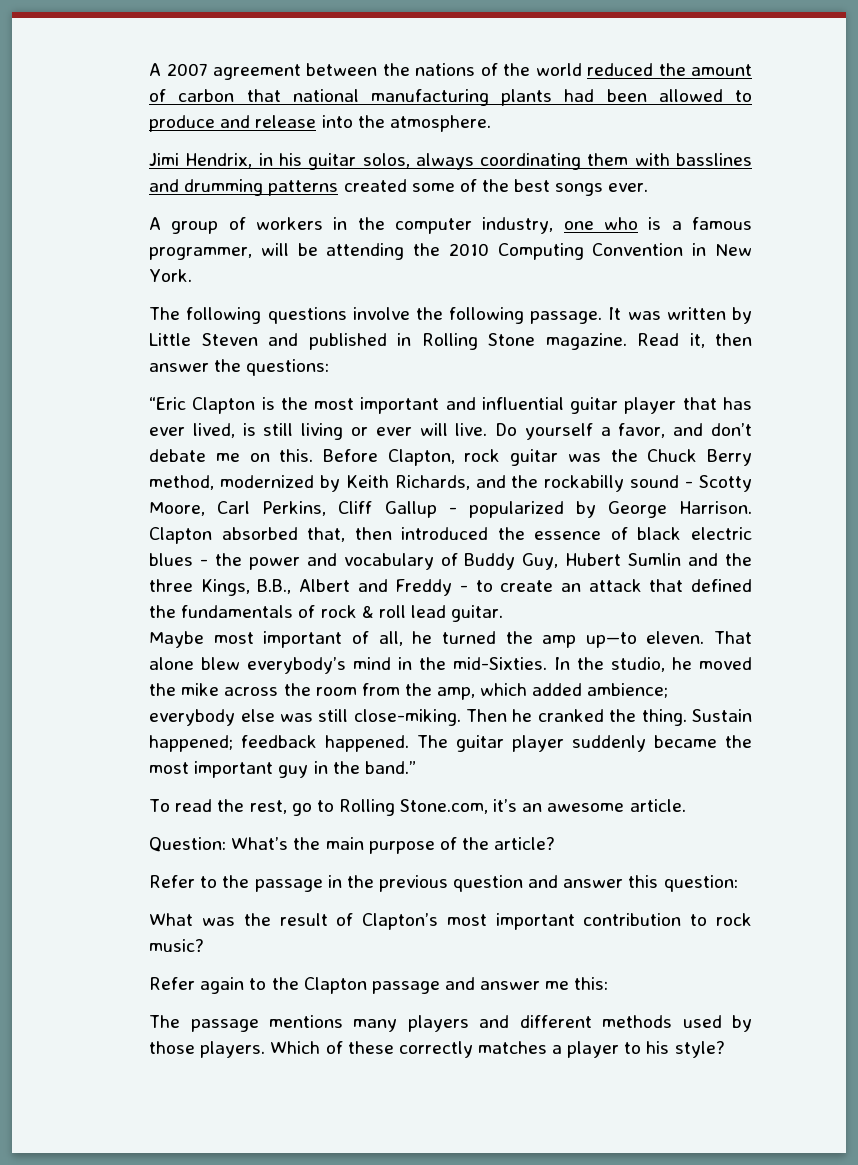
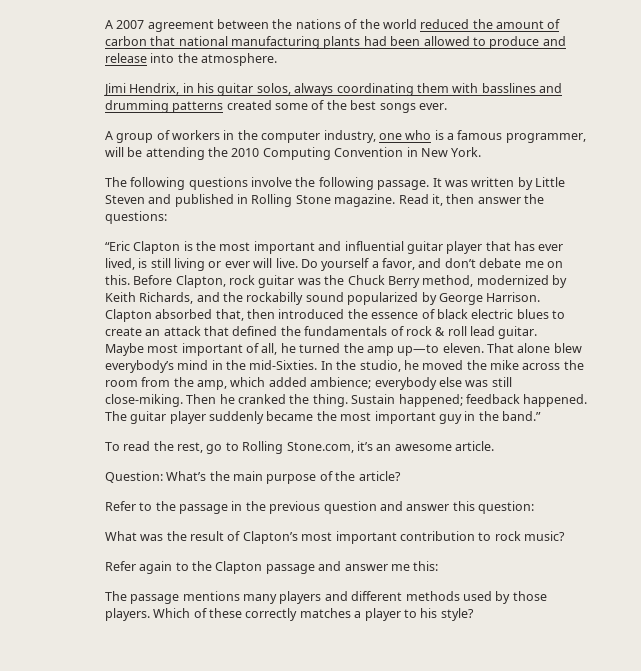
[685,475,752,492] [149,501,457,518] - Scotty Moore, Carl Perkins, Cliff Gallup - -> (344, 297) none
[200,553,753,570] [149,579,469,596] - the power and vocabulary of Buddy Guy, Hubert Sumlin and the three Kings, B.B., Albert and Freddy - -> (549, 314) none

